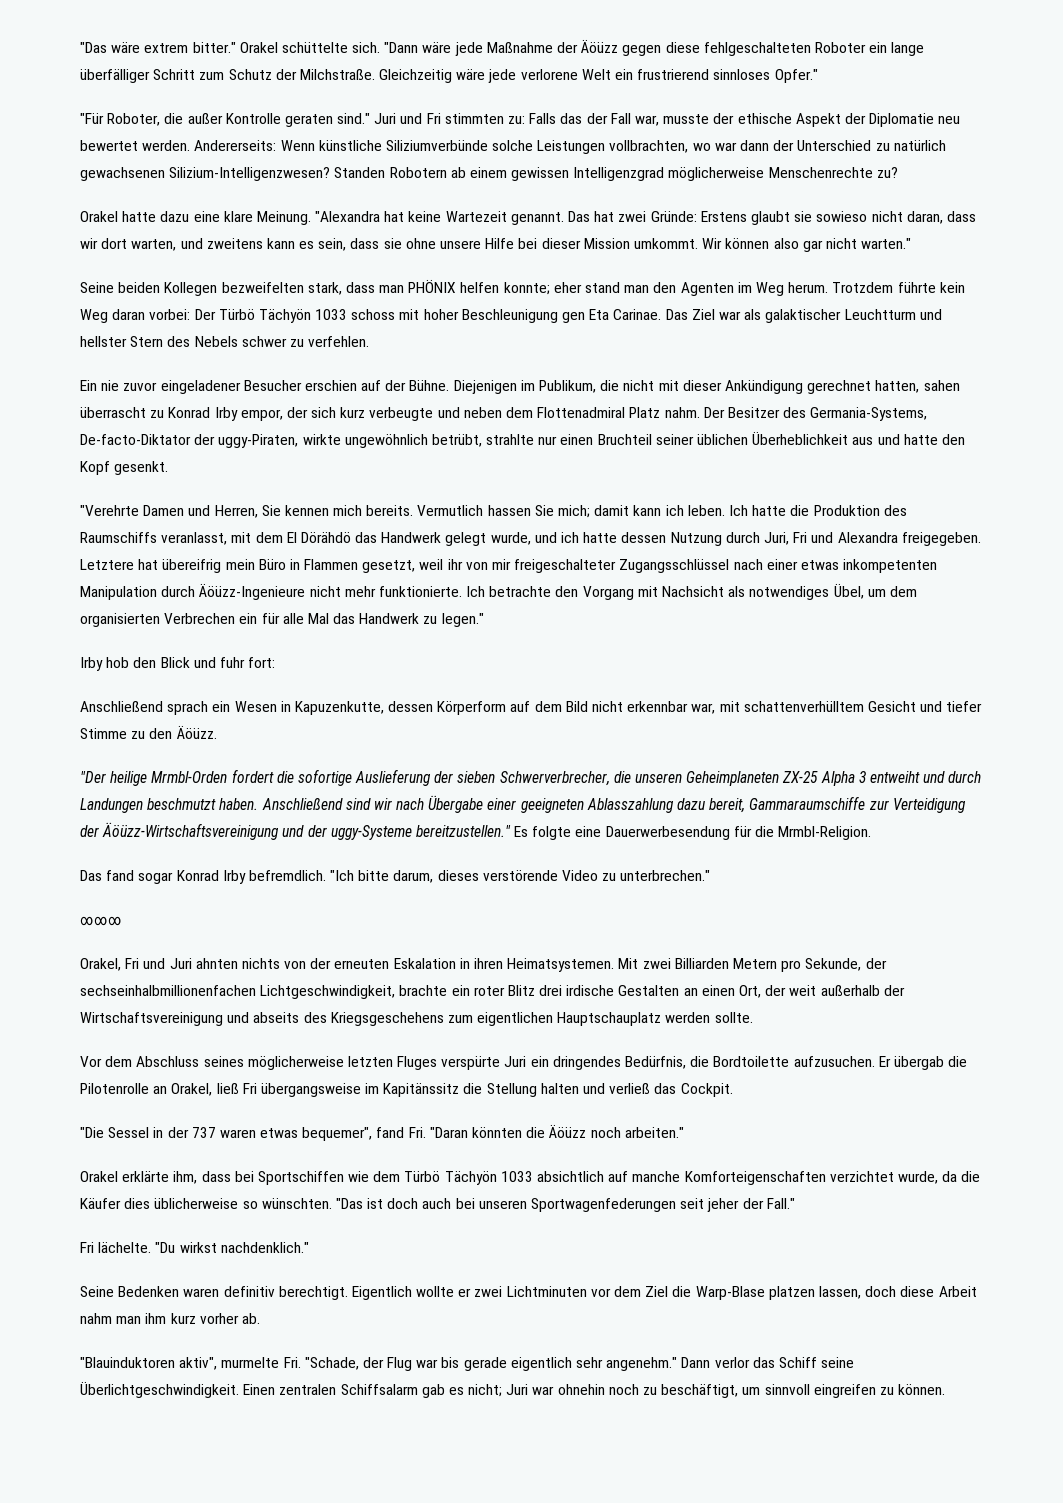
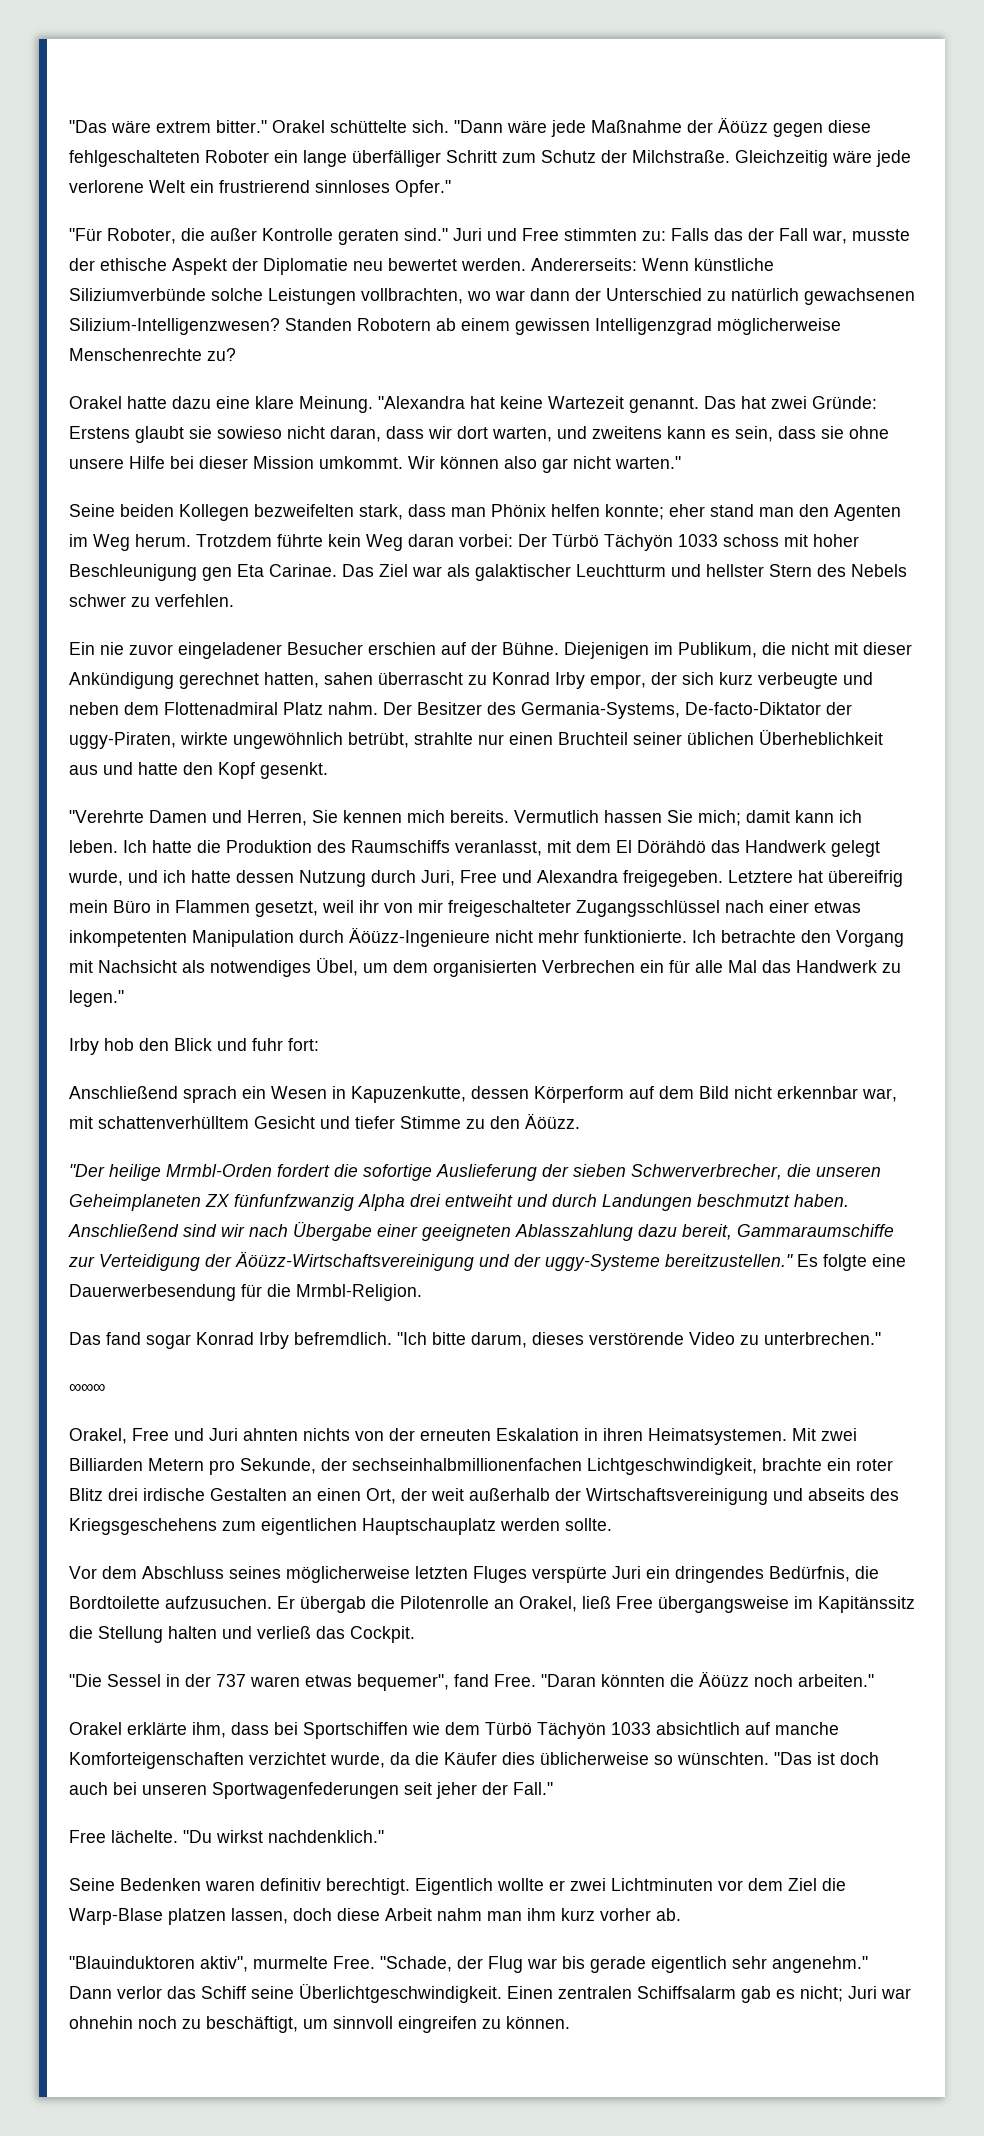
[426,113,441,124] Fri -> [522,228,559,241] Free
[408,279,457,293] PHÖNIX -> [491,504,546,517] Phönix
[793,532,808,543] Fri -> [460,870,497,883] Free
[782,771,866,786] ZX-25 Alpha 3 -> [205,1194,441,1211] ZX fünfunfzwanzig Alpha drei
[125,958,140,969] Fri -> [132,1428,169,1441] Free
[242,1083,257,1094] Fri -> [616,1596,653,1609] Free
[408,1127,426,1138] Fri. -> [494,1674,536,1687] Free.
[80,1242,94,1253] Fri -> [69,1830,106,1843] Free
[283,1357,301,1368] Fri. -> [333,1956,375,1969] Free.

